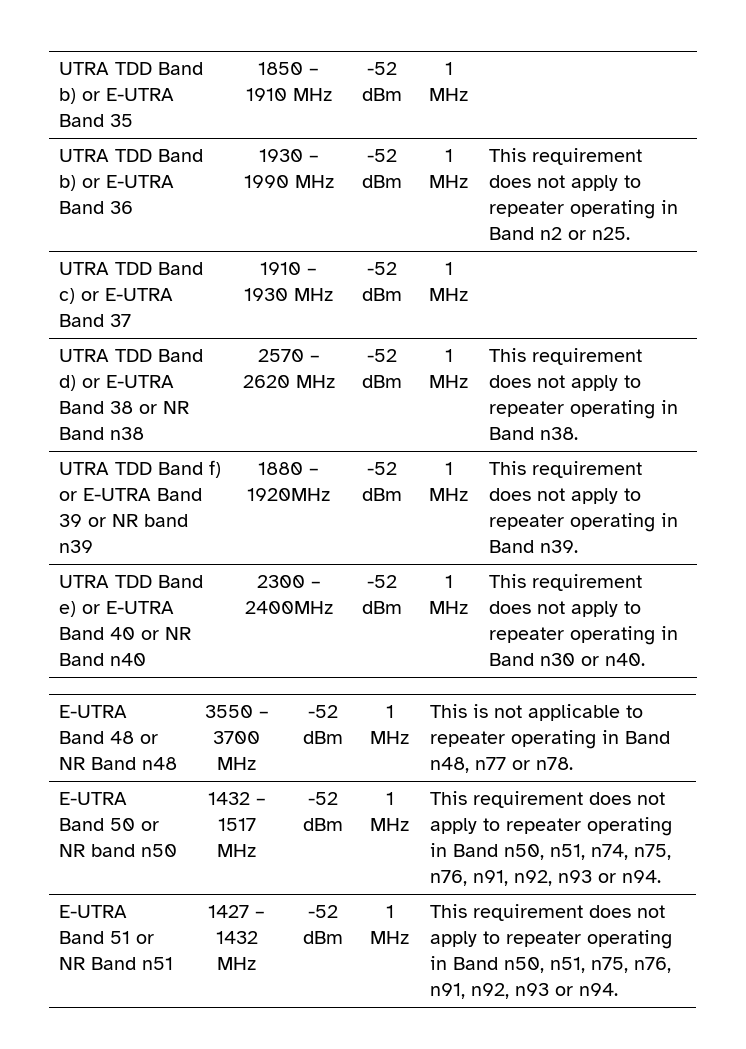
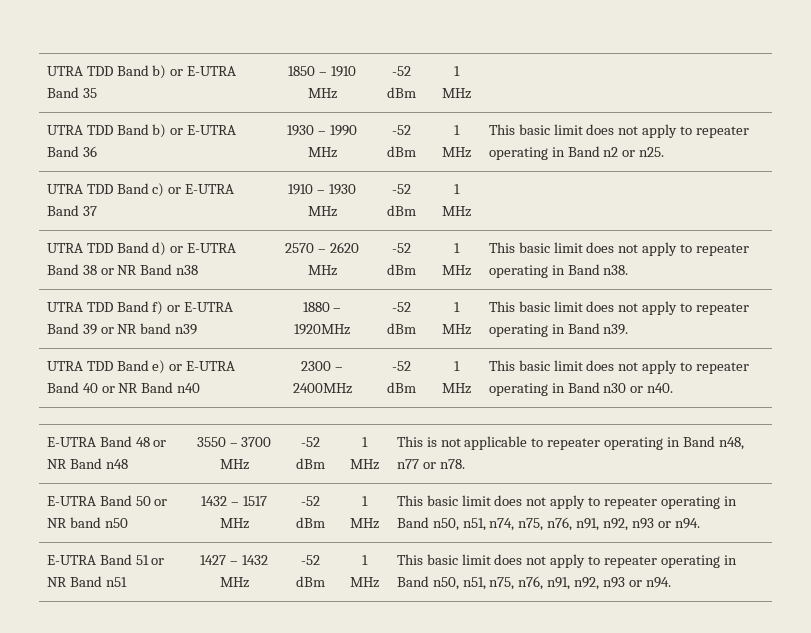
[531,148,642,165] requirement -> [518,124,583,135] basic limit
[531,348,642,365] requirement -> [518,242,583,253] basic limit
[531,461,642,478] requirement -> [518,301,583,312] basic limit
[531,574,642,591] requirement -> [518,360,583,371] basic limit
[472,791,583,808] requirement -> [426,495,491,506] basic limit
[472,904,583,921] requirement -> [426,554,491,565] basic limit

